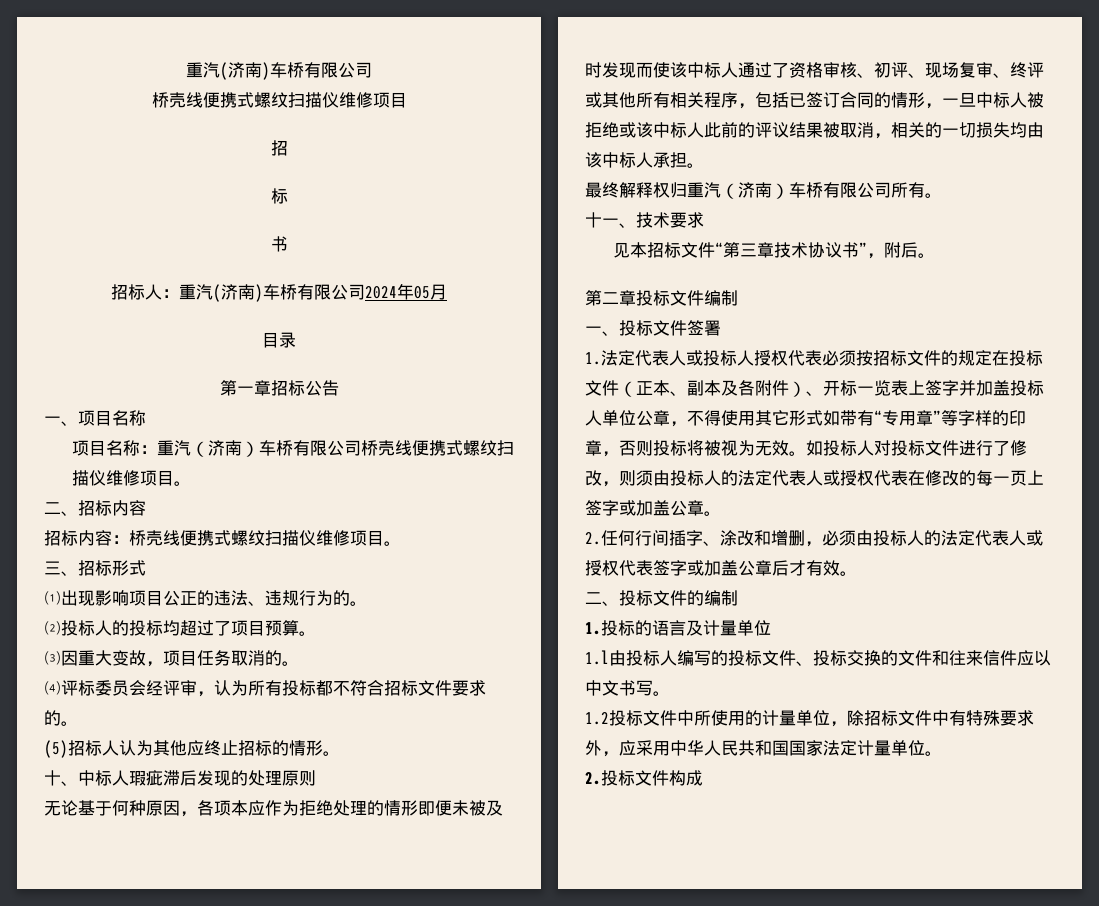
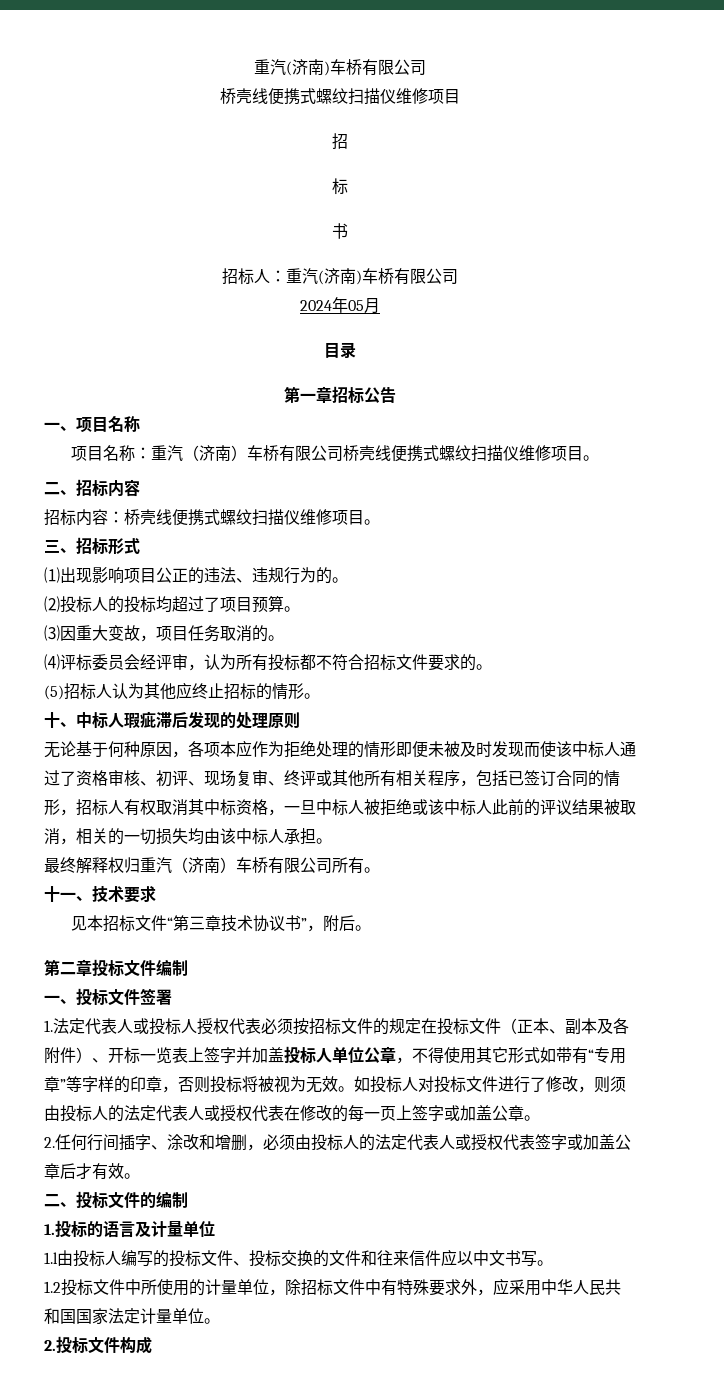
(365, 292) none -> (458, 276) //
(942, 106) none -> [76,799,284,816] 招标人有权取消其中标资格，

